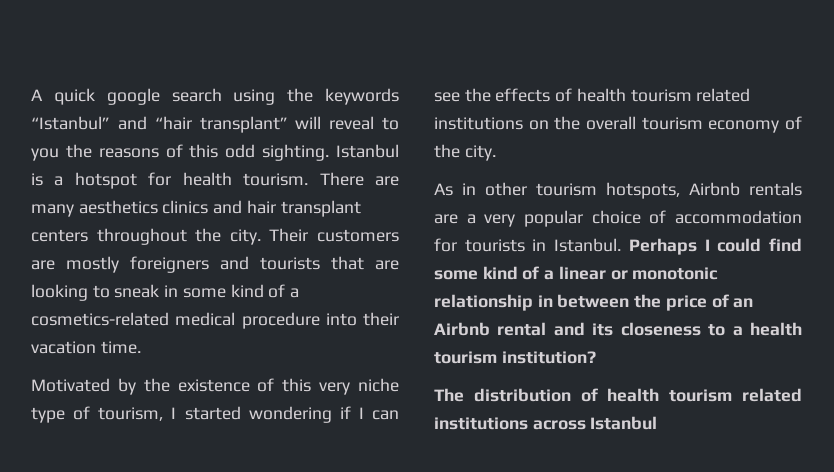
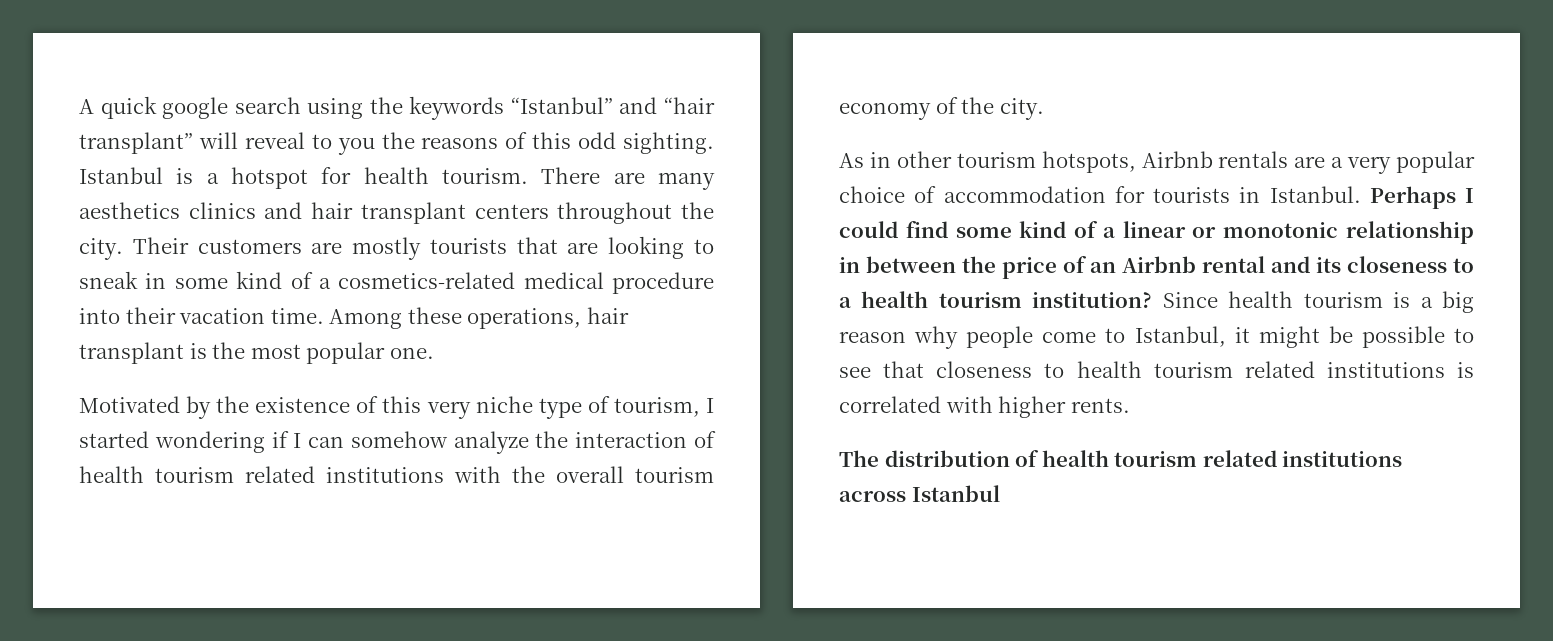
[130,256,249,273] foreigners and -> (422, 248) none
(141, 347) none -> [329,307,629,329] [79,342,434,364] Among these operations, hair transplant is the most popular one.
[434,88,751,102] [434,117,549,130] see the effects of health tourism related institutions on -> [350,431,716,454] [79,466,501,483] somehow analyze the interaction of health tourism related institutions with
(596, 357) none -> [1162,291,1474,313] [839,326,1474,349] [839,361,1474,378] [839,396,1130,418] Since health tourism is a big reason why people come to Istanbul, it might be possible to see that closeness to health tourism related institutions is correlated with higher rents.

